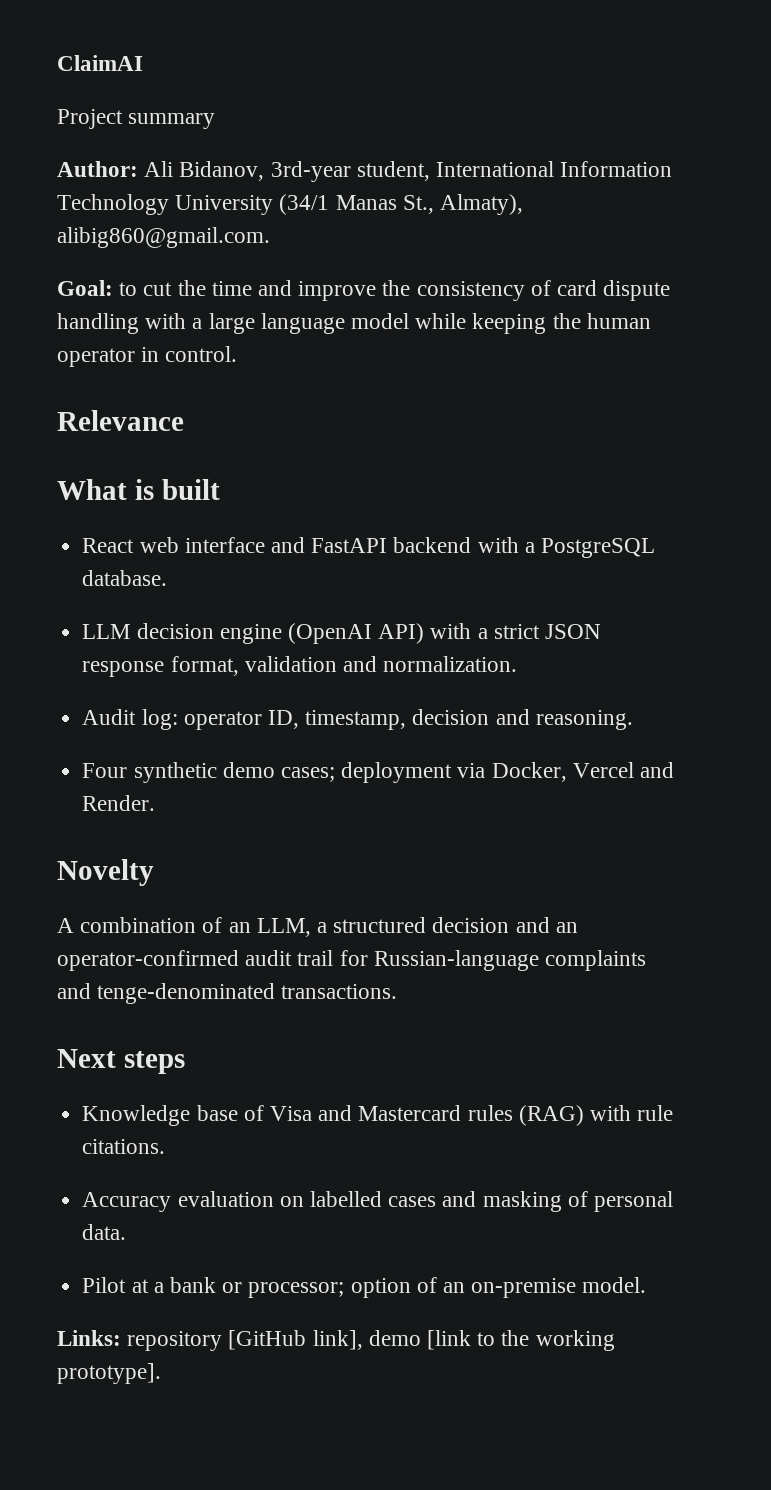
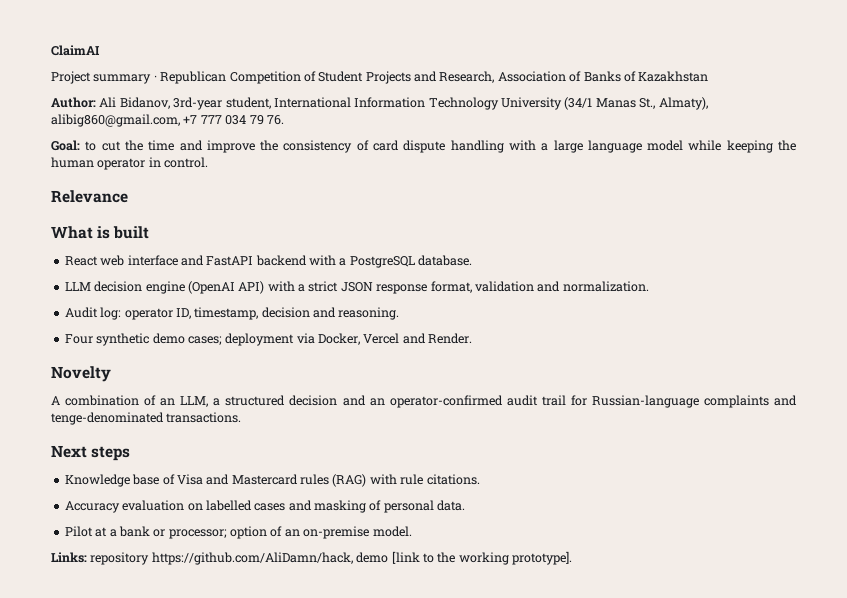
(216, 121) none -> [153,71,709,84] · Republican Competition of Student Projects and Research, Association of Banks of Kazakhstan
[57,227,270,248] alibig860@gmail.com. -> [51,114,284,127] alibig860@gmail.com, +7 777 034 79 76.
[228,1330,363,1350] [GitHub link], -> [151,552,353,565] https://github.com/AliDamn/hack,

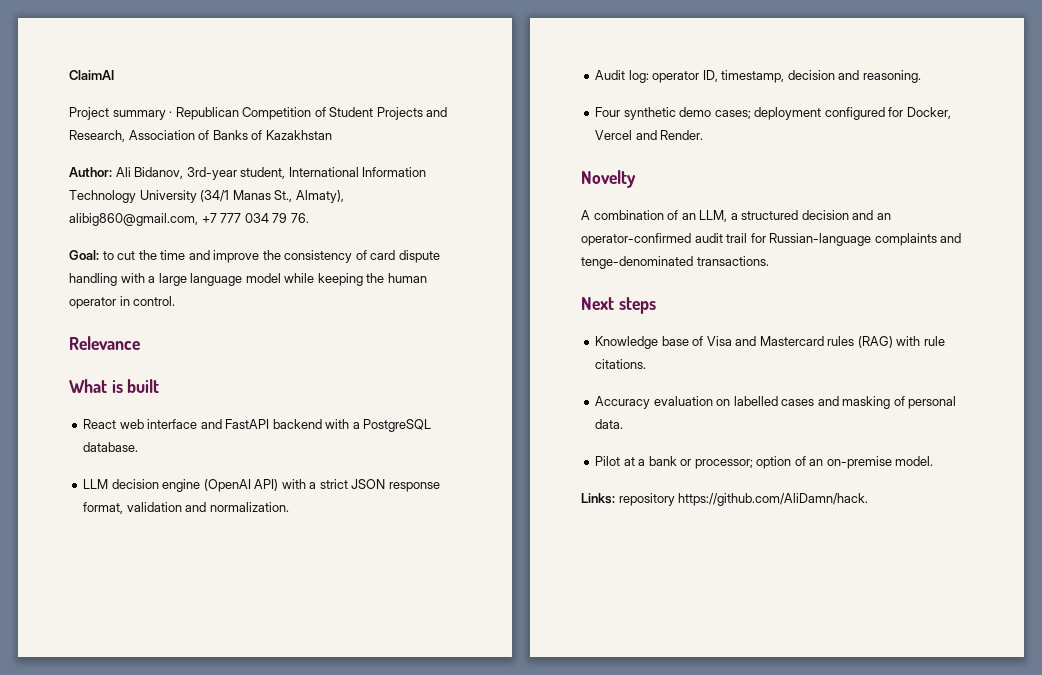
[296,333,315,344] via -> [824,107,904,120] configured for
[151,551,572,565] https://github.com/AliDamn/hack, demo [link to the working prototype]. -> [678,493,869,506] https://github.com/AliDamn/hack.

